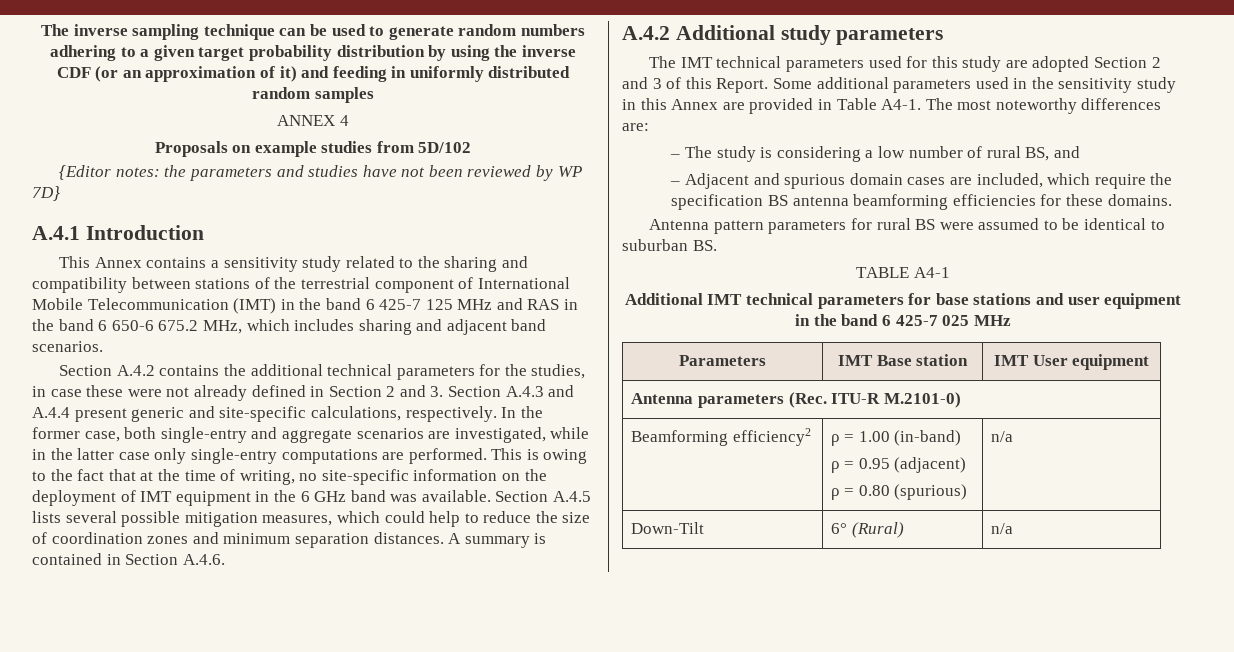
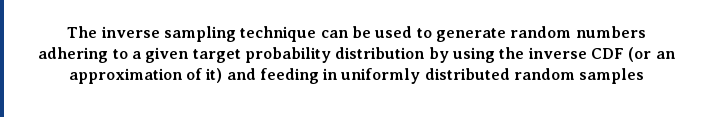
[277,115,349,126] [154,141,472,157] [59,165,582,181] [32,186,60,201] [32,225,204,240] [59,256,529,272] [32,277,570,293] [32,298,579,314] [32,319,547,335] [32,341,103,352] [59,364,586,380] [32,385,575,401] [32,406,543,422] [32,427,590,443] [32,448,588,464] [32,469,547,485] [32,490,592,506] [32,511,591,527] [32,532,547,548] [32,553,225,565] [622,25,944,45] [649,56,1161,72] [622,77,1177,93] [622,98,1162,114] [622,123,649,131] [670,146,1080,162] [670,173,1173,189] [671,194,1172,210] [649,218,1165,234] [622,239,717,251] [856,267,950,278] [624,293,1182,309] [795,314,1011,326] [679,355,766,366] [837,354,969,366] [993,354,1150,370] [631,392,961,408] [631,428,812,446] [831,430,962,446] [831,457,967,473] [831,484,968,500] [991,431,1014,442] [631,522,705,534] [831,522,905,538] [991,523,1014,534] // ANNEX 4 // Proposals on example studies from 5D/102 // {Editor notes: the parameters and studies have not been reviewed by WP 7D} // A.4.1 Introduction // This Annex contains a sensitivity study related to the sharing and compatibility between stations of the terrestrial component of International Mobile Telecommunication (IMT) in the band 6 425-7 125 MHz and RAS in the band 6 650-6 675.2 MHz, which includes sharing and adjacent band scenarios. // Section A.4.2 contains the additional technical parameters for the studies, in case these were not already defined in Section 2 and 3. Section A.4.3 and A.4.4 present generic and site-specific calculations, respectively. In the former case, both single-entry and aggregate scenarios are investigated, while in the latter case only single-entry computations are performed. This is owing to the fact that at the time of writing, no site-specific information on the deployment of IMT equipment in the 6 GHz band was available. Section A.4.5 lists several possible mitigation measures, which could help to reduce the size of coordination zones and minimum separation distances. A summary is contained in Section A.4.6. // A.4.2 Additional study parameters // The IMT technical parameters used for this study are adopted Section 2 and 3 of this Report. Some additional parameters used in the sensitivity study in this Annex are provided in Table A4-1. The most noteworthy differences are: // – The study is considering a low number of rural BS, and // – Adjacent and spurious domain cases are included, which require the specification BS antenna beamforming efficiencies for these domains. // Antenna pattern parameters for rural BS were assumed to be identical to suburban BS. // TABLE A4-1 // Additional IMT technical parameters for base stations and user equipment in the band 6 425-7 025 MHz // Parameters | IMT Base station | IMT User equipment // Antenna parameters (Rec. ITU-R M.2101-0) // Beamforming efficiency2 | ρ = 1.00 (in-band) // ρ = 0.95 (adjacent) // ρ = 0.80 (spurious) | n/a // Down-Tilt | 6° (Rural) | n/a -> (645, 76) none

